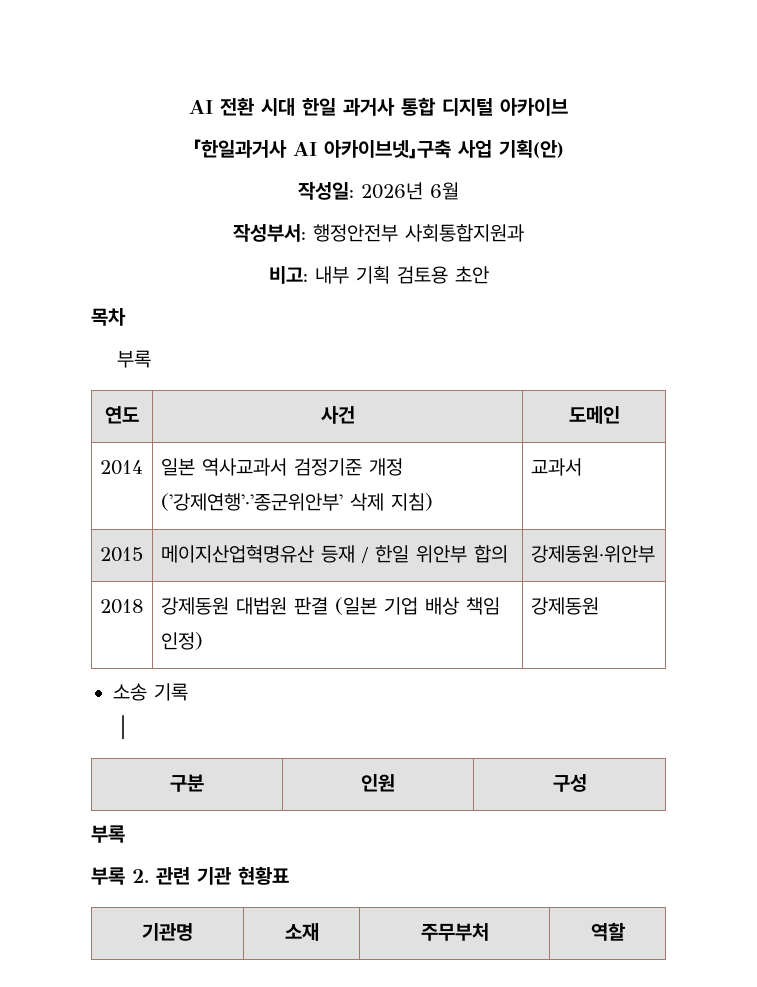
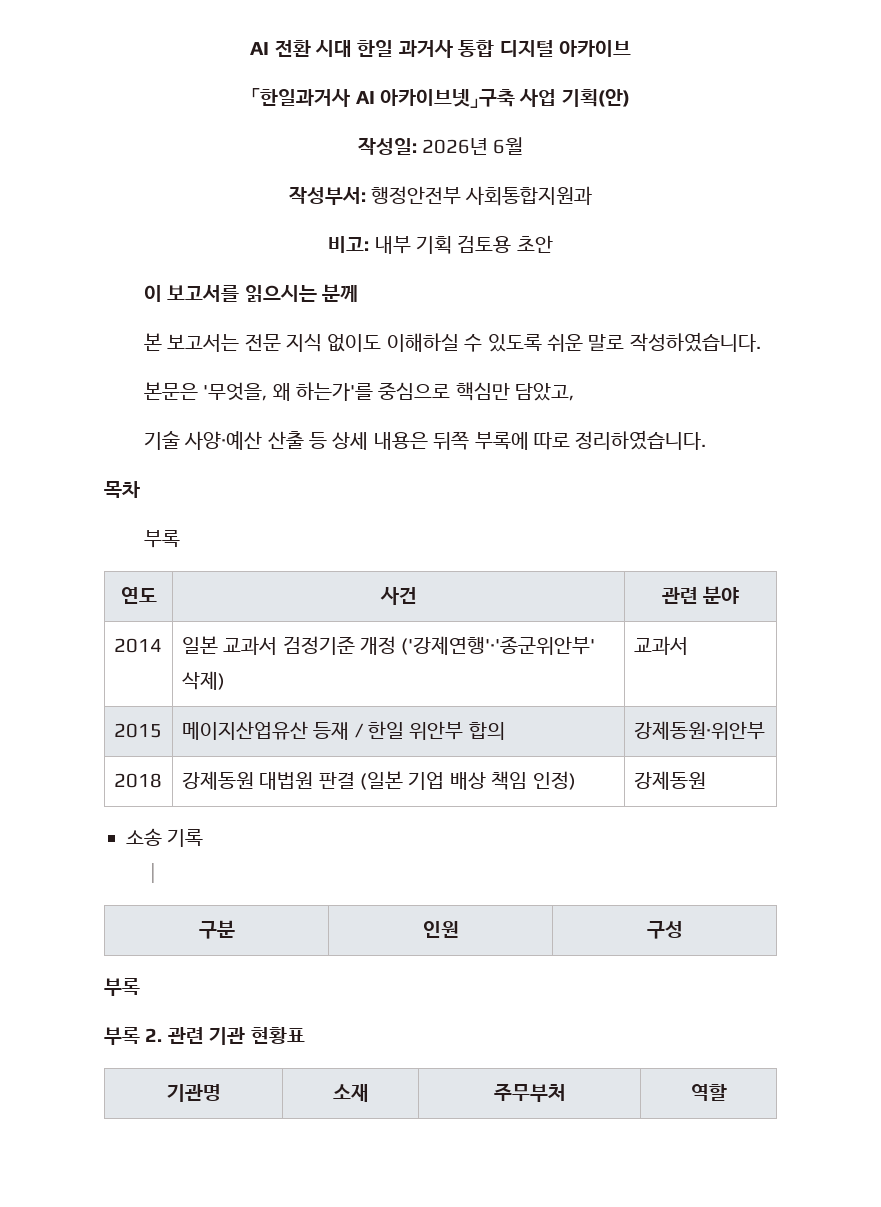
(489, 275) none -> [143,284,358,302] [143,332,761,352] [143,382,575,401] [143,430,707,450] // 이 보고서를 읽으시는 분께 // 본 보고서는 전문 지식 없이도 이해하실 수 있도록 쉬운 말로 작성하였습니다. // 본문은 '무엇을, 왜 하는가'를 중심으로 핵심만 담았고, // 기술 사양·예산 산출 등 상세 내용은 뒤쪽 부록에 따로 정리하였습니다.
[568,406,620,424] 도메인 -> [661,586,740,604] 관련 분야
[201,458,287,476] 역사교과서 -> [223,636,278,655] 교과서
[349,493,433,511] 삭제 지침) -> [181,671,225,690] 삭제)
[160,545,314,563] 메이지산업혁명유산 -> [181,721,308,740] 메이지산업유산

